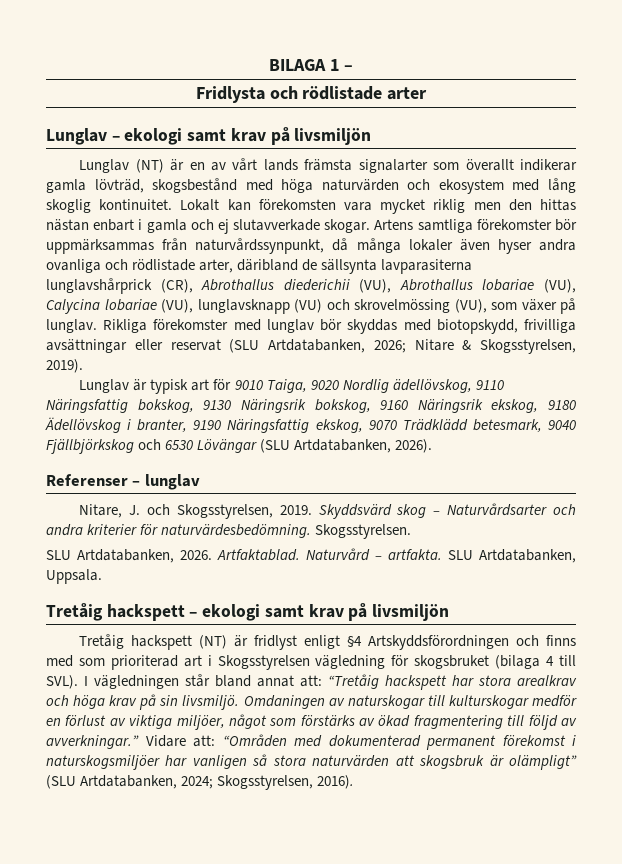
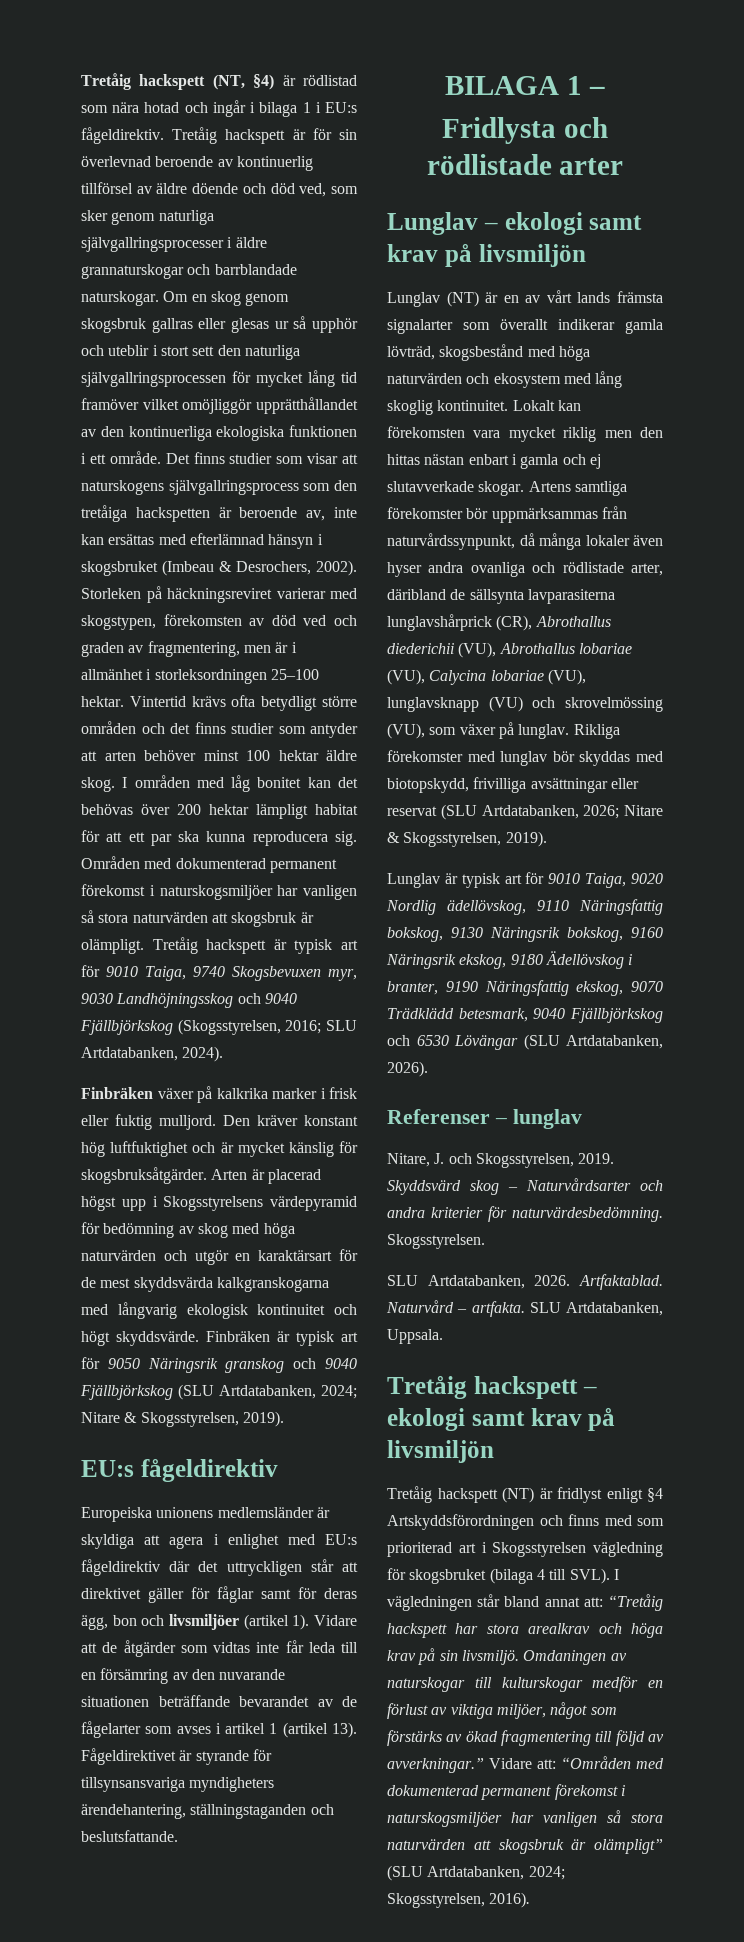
(268, 65) none -> [81,73,357,90] [81,100,357,117] [81,127,357,144] [81,156,313,171] [81,182,358,197] [81,210,214,225] [81,237,267,252] [81,264,297,279] [81,291,290,306] [81,316,358,333] [81,345,300,360] [81,370,357,387] [81,397,358,414] [81,425,357,441] [81,451,358,464] [81,480,358,495] [81,505,358,522] [81,533,323,549] [81,560,357,576] [81,586,357,603] [81,614,357,630] [81,641,297,657] [81,669,319,684] [81,695,357,711] [81,721,358,738] [81,750,357,761] [81,775,358,792] [81,804,358,819] [81,830,357,846] [81,856,337,873] [81,884,357,900] [81,910,314,927] [81,937,358,954] [81,965,357,981] [81,993,297,1008] [80,1019,358,1035] [81,1046,224,1062] [81,1086,357,1103] [81,1114,358,1130] [81,1141,358,1157] [81,1167,321,1184] [81,1196,357,1211] [81,1222,295,1238] [81,1249,358,1265] [81,1277,329,1292] [81,1302,357,1319] [81,1331,358,1346] [81,1357,357,1373] [80,1384,357,1400] [81,1411,284,1427] [81,1458,278,1482] [81,1507,330,1522] [81,1534,357,1549] [81,1559,358,1576] [81,1586,357,1603] [81,1614,357,1630] [81,1640,358,1657] [81,1668,286,1684] [81,1695,357,1707] [81,1721,357,1738] [81,1748,272,1765] [81,1777,275,1792] [81,1804,334,1819] [81,1830,178,1842] Tretåig hackspett (NT, §4) är rödlistad som nära hotad och ingår i bilaga 1 i EU:s fågeldirektiv. Tretåig hackspett är för sin överlevnad beroende av kontinuerlig tillförsel av äldre döende och död ved, som sker genom naturliga självgallringsprocesser i äldre grannaturskogar och barrblandade naturskogar. Om en skog genom skogsbruk gallras eller glesas ur så upphör och uteblir i stort sett den naturliga självgallringsprocessen för mycket lång tid framöver vilket omöjliggör upprätthållandet av den kontinuerliga ekologiska funktionen i ett område. Det finns studier som visar att naturskogens självgallringsprocess som den tretåiga hackspetten är beroende av, inte kan ersättas med efterlämnad hänsyn i skogsbruket (Imbeau & Desrochers, 2002). Storleken på häckningsreviret varierar med skogstypen, förekomsten av död ved och graden av fragmentering, men är i allmänhet i storleksordningen 25–100 hektar. Vintertid krävs ofta betydligt större områden och det finns studier som antyder att arten behöver minst 100 hektar äldre skog. I områden med låg bonitet kan det behövas över 200 hektar lämpligt habitat för att ett par ska kunna reproducera sig. Områden med dokumenterad permanent förekomst i naturskogsmiljöer har vanligen så stora naturvärden att skogsbruk är olämpligt. Tretåig hackspett är typisk art för 9010 Taiga, 9740 Skogsbevuxen myr, 9030 Landhöjningsskog och 9040 Fjällbjörkskog (Skogsstyrelsen, 2016; SLU Artdatabanken, 2024). // Finbräken växer på kalkrika marker i frisk eller fuktig mulljord. Den kräver konstant hög luftfuktighet och är mycket känslig för skogsbruksåtgärder. Arten är placerad högst upp i Skogsstyrelsens värdepyramid för bedömning av skog med höga naturvärden och utgör en karaktärsart för de mest skyddsvärda kalkgranskogarna med långvarig ekologisk kontinuitet och högt skyddsvärde. Finbräken är typisk art för 9050 Näringsrik granskog och 9040 Fjällbjörkskog (SLU Artdatabanken, 2024; Nitare & Skogsstyrelsen, 2019). // EU:s fågeldirektiv // Europeiska unionens medlemsländer är skyldiga att agera i enlighet med EU:s fågeldirektiv där det uttryckligen står att direktivet gäller för fåglar samt för deras ägg, bon och livsmiljöer (artikel 1). Vidare att de åtgärder som vidtas inte får leda till en försämring av den nuvarande situationen beträffande bevarandet av de fågelarter som avses i artikel 1 (artikel 13). Fågeldirektivet är styrande för tillsynsansvariga myndigheters ärendehantering, ställningstaganden och beslutsfattande. //

